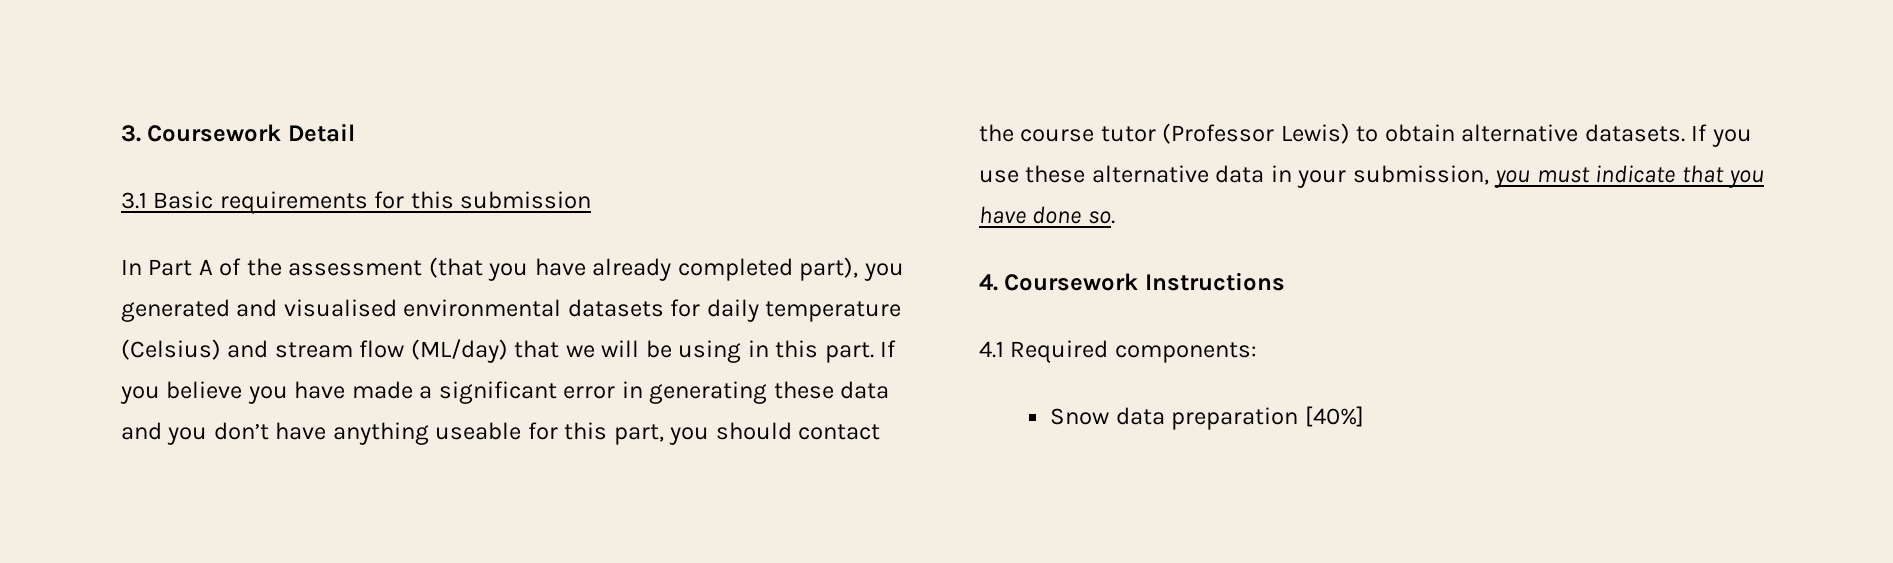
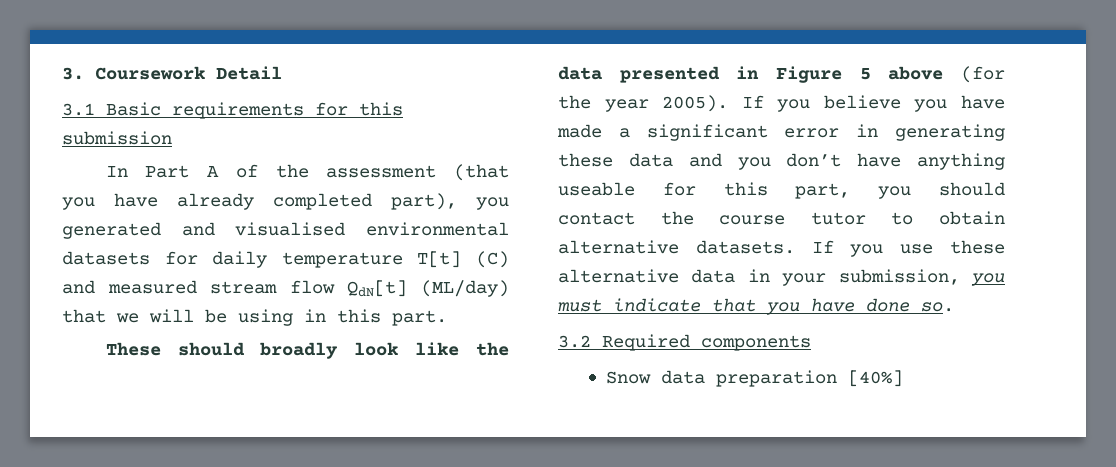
[121,339,269,360] (Celsius) and -> [417,251,509,268] [62,280,197,294] T[t] (C) and measured
(405, 349) none -> [347,280,408,297] QdN[t]
(874, 352) none -> [105,342,510,359] [558,66,1005,83] [558,95,729,112] // These should broadly look like the data presented in Figure 5 above (for the year 2005).
[1162,123,1350,144] (Professor Lewis) -> (866, 218) none
[979,272,1285,291] [979,340,1257,363] 4. Coursework Instructions // 4.1 Required components: -> [558,334,811,351] 3.2 Required components

